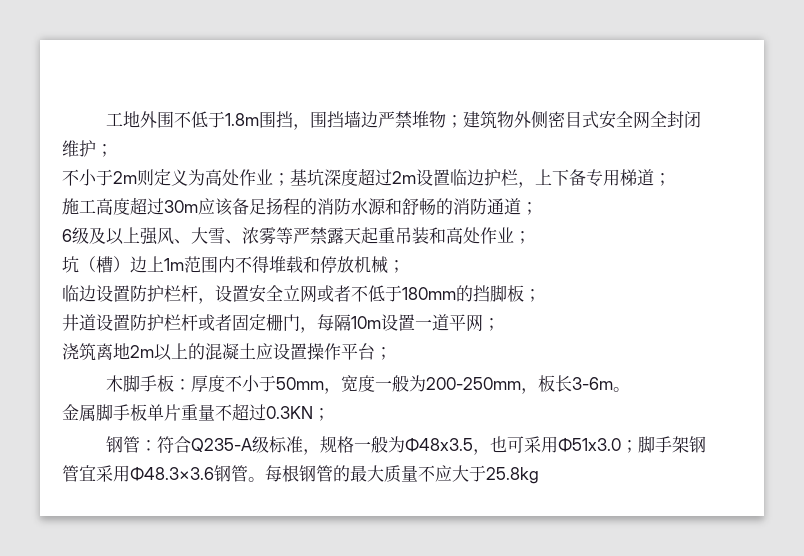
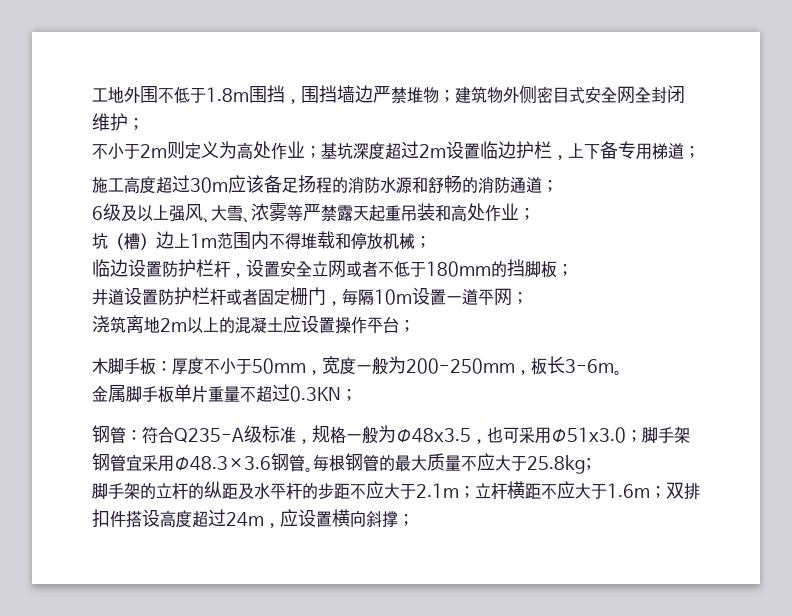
[486,467,539,484] 25.8kg -> [527,455,591,474] [92,481,700,500] [92,509,414,528] 25.8kg; // 脚手架的立杆的纵距及水平杆的步距不应大于2.1m；立杆横距不应大于1.6m；双排扣件搭设高度超过24m，应设置横向斜撑；

